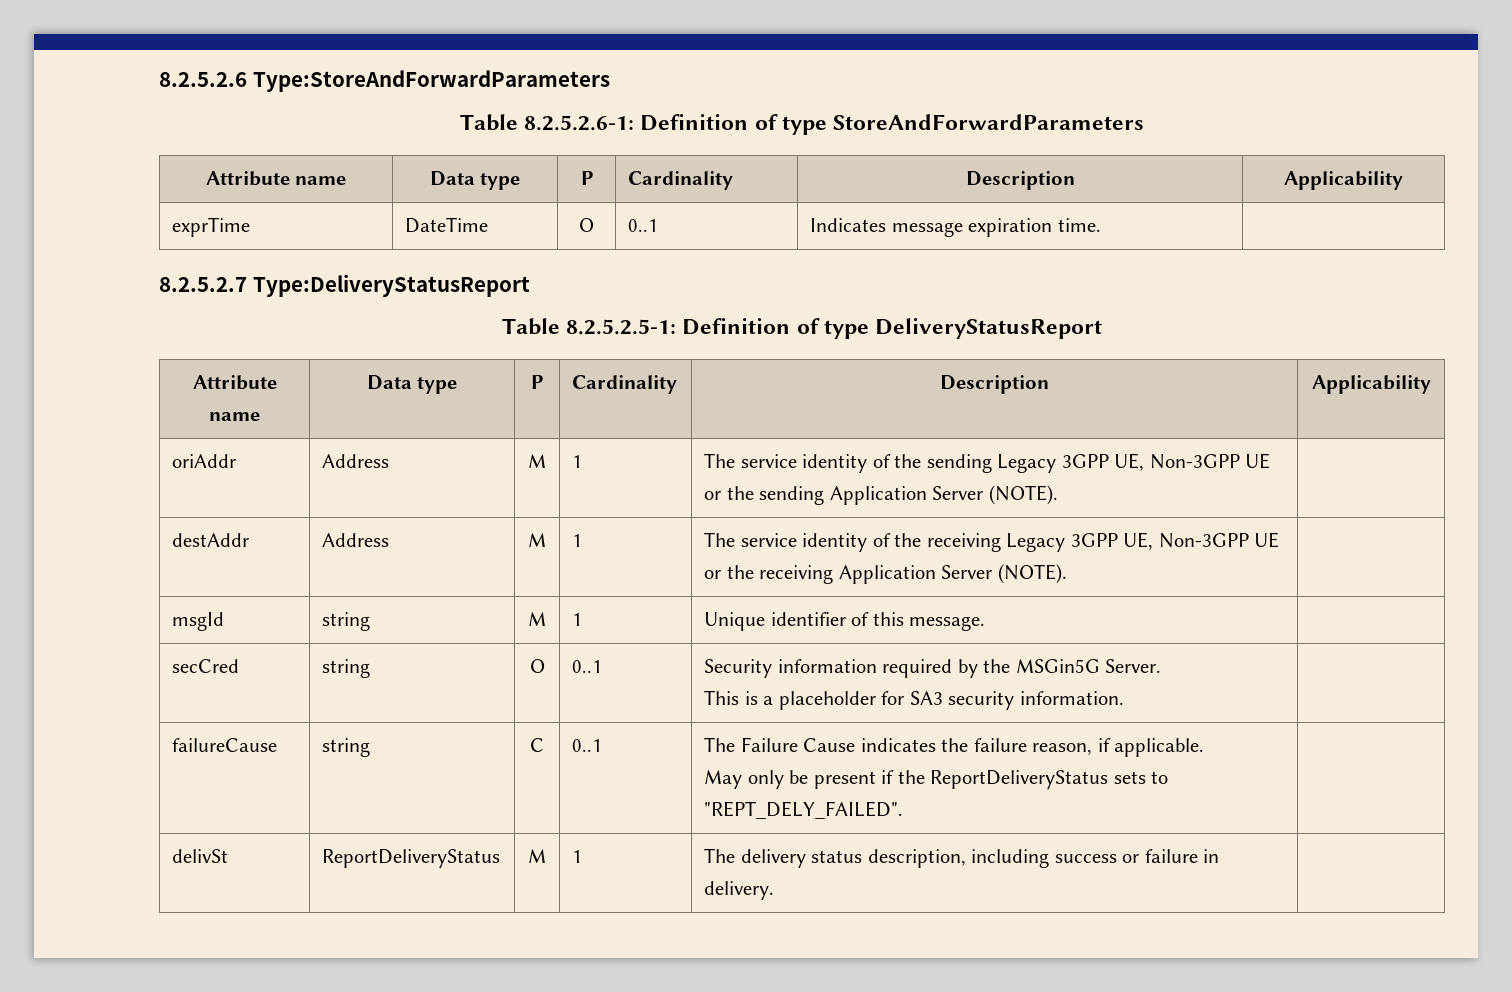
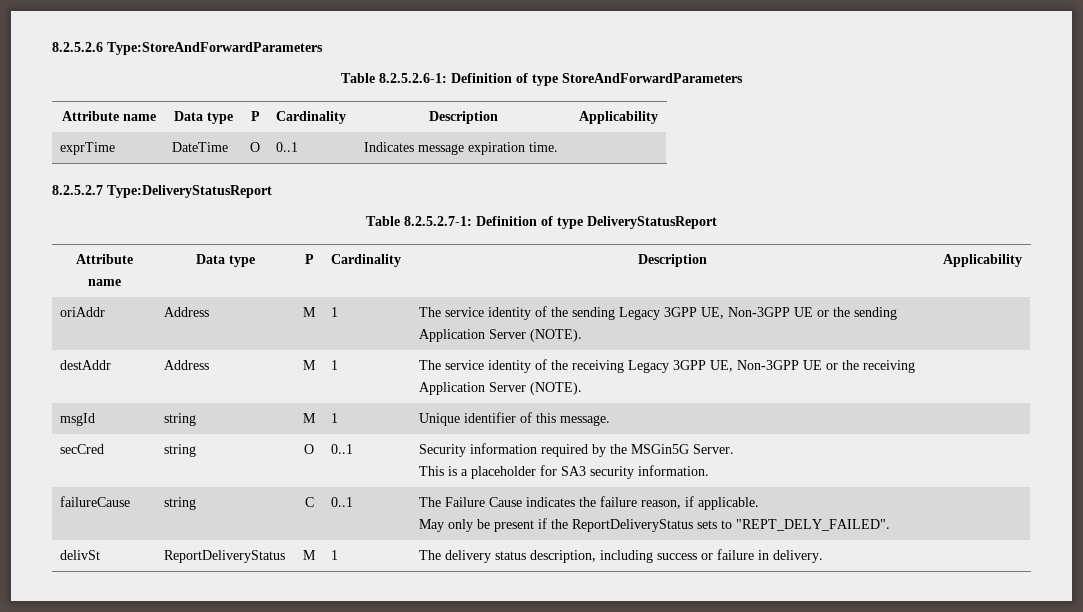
[566,319,677,335] 8.2.5.2.5-1: -> [404,216,472,226] 8.2.5.2.7-1:

